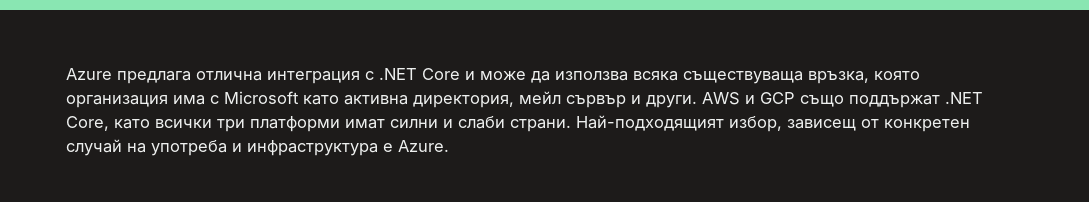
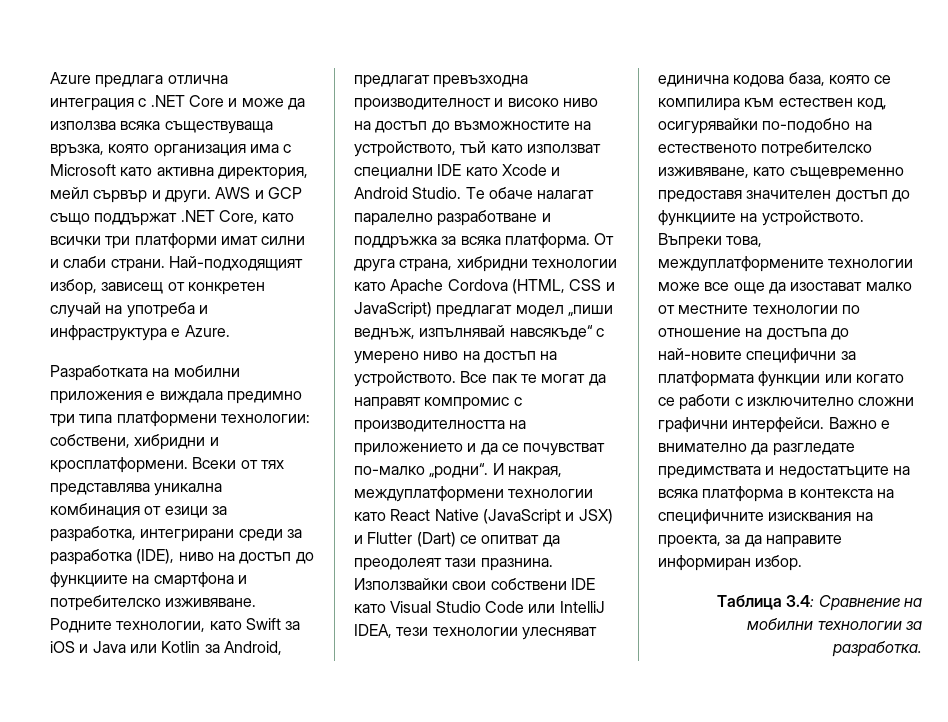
(449, 146) none -> [50,365,240,381] [50,391,302,404] [50,411,310,427] [50,434,219,450] [50,457,284,473] [50,483,223,496] [50,503,227,518] [50,526,302,542] [50,549,314,565] [50,572,247,588] [50,595,257,611] [50,618,301,633] [50,641,282,655] [354,75,529,88] [354,98,598,111] [354,121,592,133] [354,141,601,157] [354,164,561,179] [354,187,595,199] [354,210,551,226] [354,233,615,249] [354,256,617,272] [354,279,615,295] [354,302,613,318] [354,325,604,340] [354,351,558,364] [354,371,606,387] [354,397,522,410] [354,420,527,433] [354,443,606,456] [354,463,562,479] [354,486,594,502] [354,509,613,525] [354,532,560,547] [354,558,553,571] [354,578,595,590] [354,601,605,613] [354,624,597,640] [658,72,892,87] [658,98,887,111] [658,118,872,134] [658,141,873,157] [658,167,904,180] [658,190,910,203] [658,210,864,226] [658,233,763,249] [658,256,914,272] [658,282,912,294] [658,305,860,314] [658,328,849,340] [658,348,856,364] [658,371,904,387] [658,394,915,410] [658,417,890,433] [658,443,855,456] [658,466,910,479] [658,486,895,502] [658,509,873,525] [658,535,842,548] [658,555,803,571] [717,595,922,611] [747,618,922,630] [832,641,922,657] // Разработката на мобилни приложения е виждала предимно три типа платформени технологии: собствени, хибридни и кросплатформени. Всеки от тях представлява уникална комбинация от езици за разработка, интегрирани среди за разработка (IDE), ниво на достъп до функциите на смартфона и потребителско изживяване. Родните технологии, като Swift за iOS и Java или Kotlin за Android, предлагат превъзходна производителност и високо ниво на достъп до възможностите на устройството, тъй като използват специални IDE като Xcode и Android Studio. Те обаче налагат паралелно разработване и поддръжка за всяка платформа. От друга страна, хибридни технологии като Apache Cordova (HTML, CSS и JavaScript) предлагат модел „пиши веднъж, изпълнявай навсякъде“ с умерено ниво на достъп на устройството. Все пак те могат да направят компромис с производителността на приложението и да се почувстват по-малко „родни“. И накрая, междуплатформени технологии като React Native (JavaScript и JSX) и Flutter (Dart) се опитват да преодолеят тази празнина. Използвайки свои собствени IDE като Visual Studio Code или IntelliJ IDEA, тези технологии улесняват единична кодова база, която се компилира към естествен код, осигурявайки по-подобно на естественото потребителско изживяване, като същевременно предоставя значителен достъп до функциите на устройството. Въпреки това, междуплатформените технологии може все още да изостават малко от местните технологии по отношение на достъпа до най-новите специфични за платформата функции или когато се работи с изключително сложни графични интерфейси. Важно е внимателно да разгледате предимствата и недостатъците на всяка платформа в контекста на специфичните изисквания на проекта, за да направите информиран избор. // Таблица 3.4: Сравнение на мобилни технологии за разработка.

